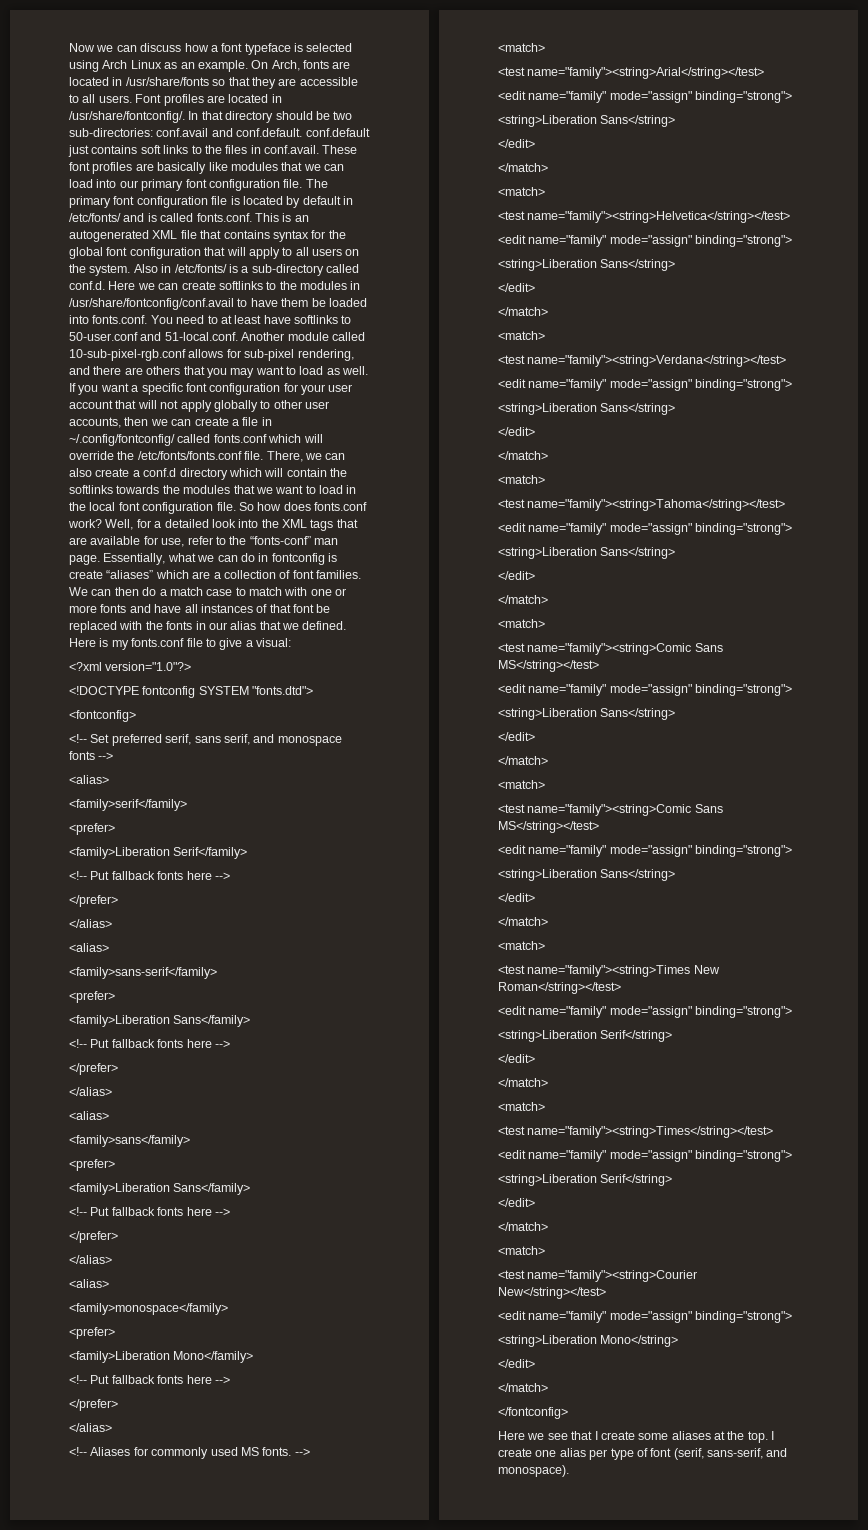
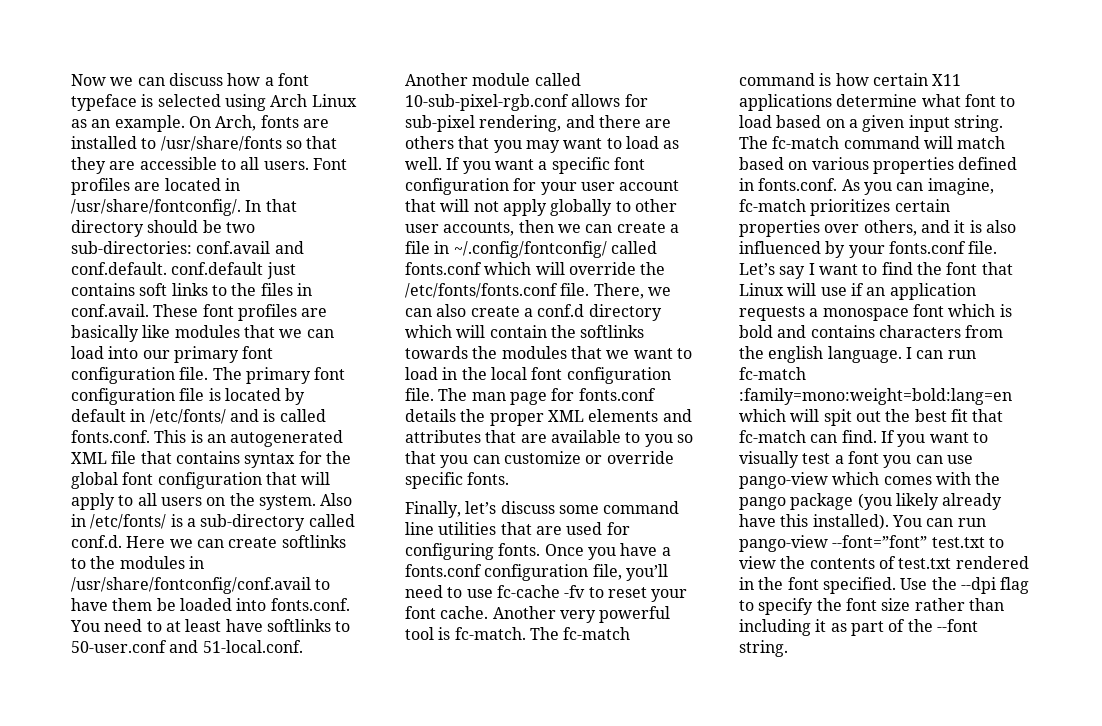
[69,77,123,86] located in -> [71,136,157,149] installed to
[238,502,367,511] [68,519,358,531] [69,536,338,547] [69,553,337,565] [69,570,361,579] [69,587,347,596] [69,604,331,613] [69,621,347,633] [69,638,291,650] [69,662,192,671] [69,686,314,698] [69,710,136,722] [69,734,342,746] [69,751,114,760] [69,775,109,784] [69,799,187,811] [69,823,115,835] [69,847,248,859] [69,871,230,880] [69,895,118,907] [69,919,112,928] [69,943,109,952] [69,967,217,979] [69,991,115,1003] [69,1015,251,1027] [69,1039,230,1048] [69,1063,118,1075] [69,1087,112,1096] [69,1111,109,1120] [69,1135,190,1147] [69,1159,115,1171] [69,1183,251,1195] [69,1207,230,1216] [69,1231,118,1243] [69,1255,112,1264] [69,1279,109,1288] [69,1303,228,1315] [69,1327,115,1339] [69,1351,254,1363] [69,1375,230,1384] [69,1399,118,1411] [69,1423,112,1432] [69,1447,310,1459] [498,43,545,52] [498,67,765,79] [498,91,793,103] [498,115,676,127] [498,139,535,148] [498,163,548,172] [498,187,545,196] [498,211,791,223] [498,235,793,247] [498,259,676,271] [498,283,535,292] [498,307,548,316] [498,331,545,340] [498,355,787,367] [498,379,793,391] [498,403,676,415] [498,427,535,436] [498,451,548,460] [498,475,545,484] [498,499,786,511] [498,523,793,535] [498,547,676,559] [498,571,535,580] [498,595,548,604] [498,619,545,628] [498,643,723,655] [498,660,599,672] [498,684,793,696] [498,708,676,720] [498,732,535,741] [498,756,548,765] [498,780,545,789] [498,804,723,816] [498,821,599,833] [498,845,793,857] [498,869,676,881] [498,893,535,902] [498,917,548,926] [498,941,545,950] [498,965,720,977] [498,982,621,994] [498,1006,793,1018] [498,1030,673,1042] [498,1054,535,1063] [498,1078,548,1087] [498,1102,545,1111] [498,1126,774,1138] [498,1150,793,1162] [498,1174,673,1186] [498,1198,535,1207] [498,1222,548,1231] [498,1246,545,1255] [498,1270,698,1282] [498,1287,606,1299] [498,1311,793,1323] [498,1335,679,1347] [498,1359,535,1368] [498,1383,548,1392] [498,1407,568,1419] [498,1431,775,1443] [498,1448,788,1460] [498,1465,569,1477] So how does fonts.conf work? Well, for a detailed look into the XML tags that are available for use, refer to the “fonts-conf” man page. Essentially, what we can do in fontconfig is create “aliases” which are a collection of font families. We can then do a match case to match with one or more fonts and have all instances of that font be replaced with the fonts in our alias that we defined. Here is my fonts.conf file to give a visual: // <?xml version="1.0"?> // <!DOCTYPE fontconfig SYSTEM "fonts.dtd"> // <fontconfig> // <!-- Set preferred serif, sans serif, and monospace fonts --> // <alias> // <family>serif</family> // <prefer> // <family>Liberation Serif</family> // <!-- Put fallback fonts here --> // </prefer> // </alias> // <alias> // <family>sans-serif</family> // <prefer> // <family>Liberation Sans</family> // <!-- Put fallback fonts here --> // </prefer> // </alias> // <alias> // <family>sans</family> // <prefer> // <family>Liberation Sans</family> // <!-- Put fallback fonts here --> // </prefer> // </alias> // <alias> // <family>monospace</family> // <prefer> // <family>Liberation Mono</family> // <!-- Put fallback fonts here --> // </prefer> // </alias> // <!-- Aliases for commonly used MS fonts. --> // <match> // <test name="family"><string>Arial</string></test> // <edit name="family" mode="assign" binding="strong"> // <string>Liberation Sans</string> // </edit> // </match> // <match> // <test name="family"><string>Helvetica</string></test> // <edit name="family" mode="assign" binding="strong"> // <string>Liberation Sans</string> // </edit> // </match> // <match> // <test name="family"><string>Verdana</string></test> // <edit name="family" mode="assign" binding="strong"> // <string>Liberation Sans</string> // </edit> // </match> // <match> // <test name="family"><string>Tahoma</string></test> // <edit name="family" mode="assign" binding="strong"> // <string>Liberation Sans</string> // </edit> // </match> // <match> // <test name="family"><string>Comic Sans MS</string></test> // <edit name="family" mode="assign" binding="strong"> // <string>Liberation Sans</string> // </edit> // </match> // <match> // <test name="family"><string>Comic Sans MS</string></test> // <edit name="family" mode="assign" binding="strong"> // <string>Liberation Sans</string> // </edit> // </match> // <match> // <test name="family"><string>Times New Roman</string></test> // <edit name="family" mode="assign" binding="strong"> // <string>Liberation Serif</string> // </edit> // </match> // <match> // <test name="family"><string>Times</string></test> // <edit name="family" mode="assign" binding="strong"> // <string>Liberation Serif</string> // </edit> // </match> // <match> // <test name="family"><string>Courier New</string></test> // <edit name="family" mode="assign" binding="strong"> // <string>Liberation Mono</string> // </edit> // </match> // </fontconfig> // Here we see that I create some aliases at the top. I create one alias per type of font (serif, sans-serif, and monospace). -> [438,388,656,405] [405,409,692,426] [405,430,693,447] [405,451,674,468] [405,472,510,489] [405,501,680,518] [405,522,630,535] [405,543,671,560] [405,564,668,581] [405,585,688,602] [405,606,671,623] [405,627,631,640] [739,73,962,86] [739,94,1016,111] [739,115,1003,132] [739,136,1006,149] [739,157,1018,174] [739,178,994,195] [739,199,950,216] [739,220,1016,237] [739,241,998,258] [739,262,1013,279] [739,283,976,300] [739,304,1012,321] [739,325,1004,338] [739,346,976,363] [739,367,806,380] [739,388,1012,405] [739,409,1004,426] [739,430,988,447] [739,451,973,468] [739,472,1001,489] [739,493,1003,510] [739,514,986,530] [739,535,1004,552] [739,556,1029,569] [739,577,1030,594] [739,598,1004,615] [739,619,978,636] [739,640,788,657] The man page for fonts.conf details the proper XML elements and attributes that are available to you so that you can customize or override specific fonts. // Finally, let’s discuss some command line utilities that are used for configuring fonts. Once you have a fonts.conf configuration file, you’ll need to use fc-cache -fv to reset your font cache. Another very powerful tool is fc-match. The fc-match command is how certain X11 applications determine what font to load based on a given input string. The fc-match command will match based on various properties defined in fonts.conf. As you can imagine, fc-match prioritizes certain properties over others, and it is also influenced by your fonts.conf file. Let’s say I want to find the font that Linux will use if an application requests a monospace font which is bold and contains characters from the english language. I can run fc-match :family=mono:weight=bold:lang=en which will spit out the best fit that fc-match can find. If you want to visually test a font you can use pango-view which comes with the pango package (you likely already have this installed). You can run pango-view --font=”font” test.txt to view the contents of test.txt rendered in the font specified. Use the --dpi flag to specify the font size rather than including it as part of the --font string.

